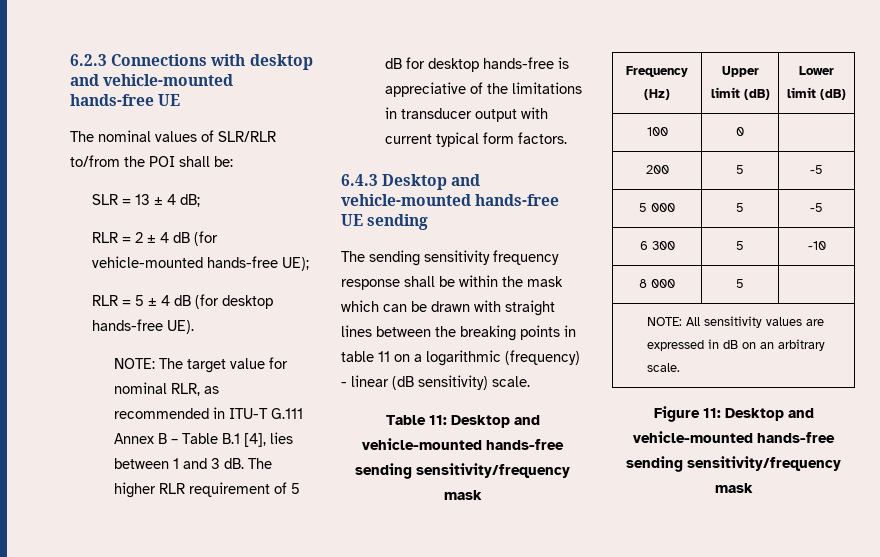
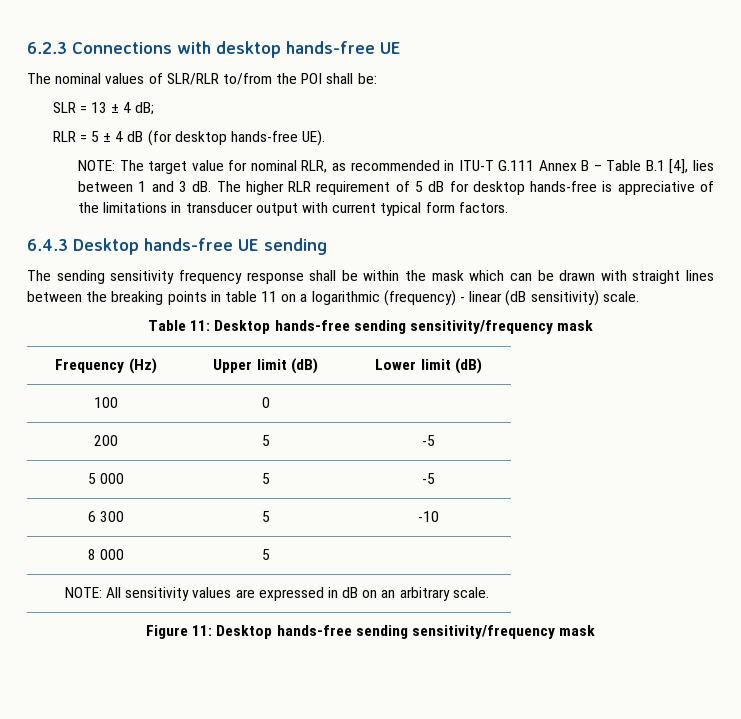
[70,74,234,86] and vehicle-mounted -> (281, 49) none
[92,231,219,246] [92,256,310,271] // RLR = 2 ± 4 dB (for vehicle-mounted hands-free UE); -> (155, 108) none
[451,174,481,186] [341,194,471,206] and vehicle-mounted -> (139, 246) none
[513,415,540,425] [362,438,482,450] and vehicle-mounted -> (271, 327) none
[787,408,814,418] [633,431,753,443] and vehicle-mounted -> (273, 632) none

